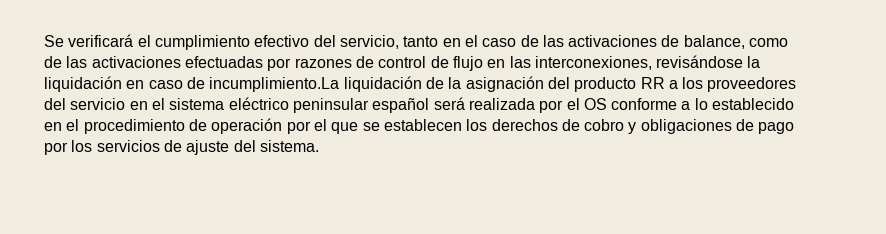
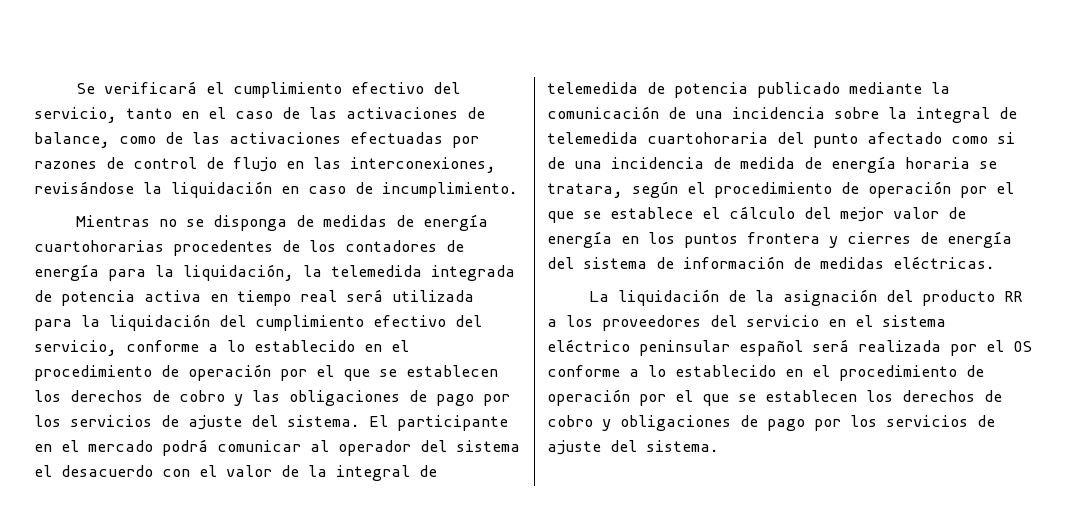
[209,77,340,92] incumplimiento.La -> [382,182,518,198] [75,214,488,231] [34,240,464,256] [34,264,515,281] [34,289,474,306] [34,314,482,331] [34,340,409,356] [34,364,498,381] [34,390,510,406] [34,415,508,431] [34,439,520,456] [34,465,437,481] [547,82,950,98] [547,106,1017,123] [547,132,1015,148] [547,156,997,173] [547,181,1014,198] [547,206,966,223] [547,231,1012,248] [547,256,995,269] [588,291,609,302] incumplimiento. // Mientras no se disponga de medidas de energía cuartohorarias procedentes de los contadores de energía para la liquidación, la telemedida integrada de potencia activa en tiempo real será utilizada para la liquidación del cumplimiento efectivo del servicio, conforme a lo establecido en el procedimiento de operación por el que se establecen los derechos de cobro y las obligaciones de pago por los servicios de ajuste del sistema. El participante en el mercado podrá comunicar al operador del sistema el desacuerdo con el valor de la integral de telemedida de potencia publicado mediante la comunicación de una incidencia sobre la integral de telemedida cuartohoraria del punto afectado como si de una incidencia de medida de energía horaria se tratara, según el procedimiento de operación por el que se establece el cálculo del mejor valor de energía en los puntos frontera y cierres de energía del sistema de información de medidas eléctricas. // La

